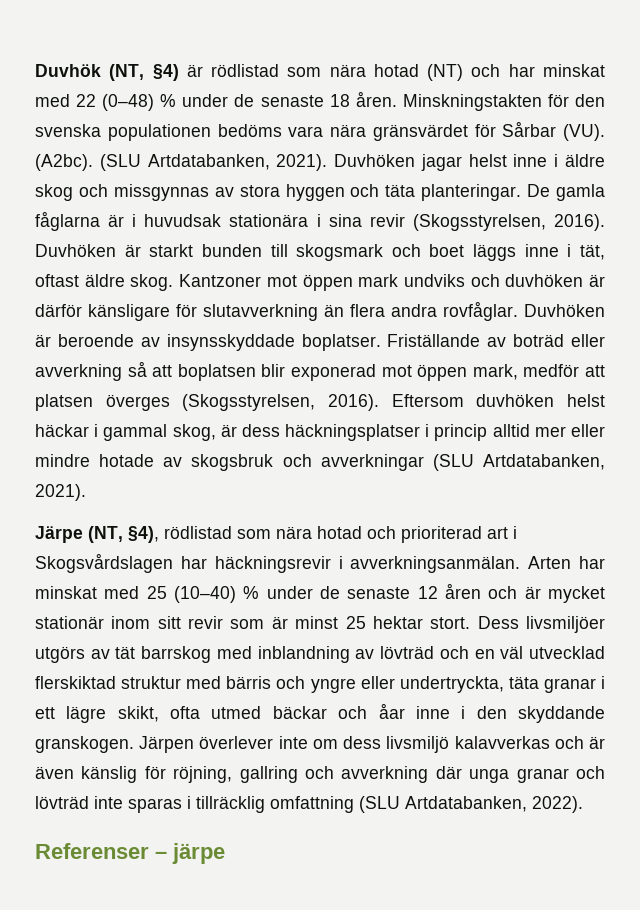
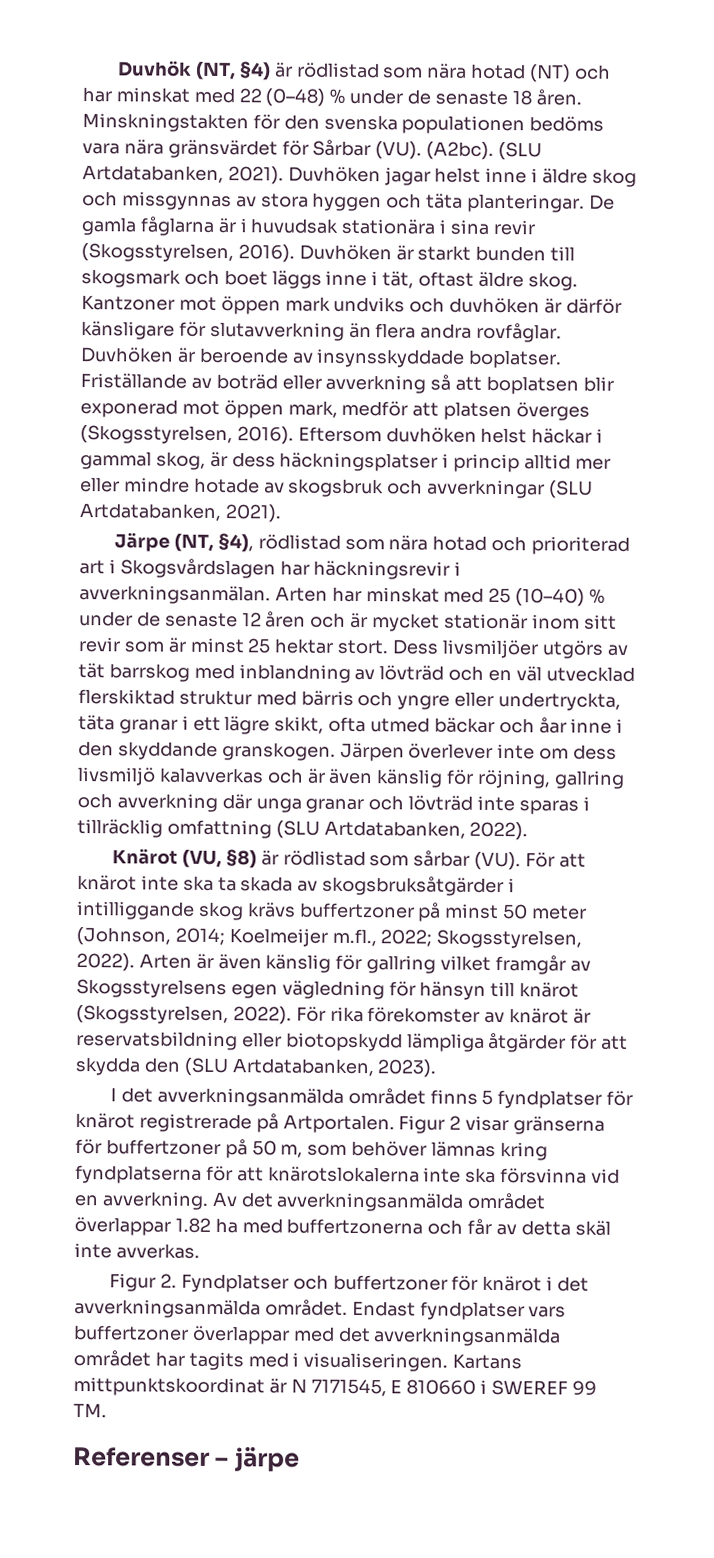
(583, 804) none -> [112,848,586,871] [77,875,516,897] [76,901,588,922] [76,926,583,949] [76,952,591,975] [76,978,580,1000] [76,1004,592,1025] [76,1030,629,1053] [75,1056,437,1078] [110,1087,634,1109] [75,1112,606,1135] [75,1138,548,1161] [75,1164,621,1184] [74,1191,547,1212] [74,1216,611,1236] [74,1242,200,1259] [109,1273,589,1293] [74,1298,567,1321] [73,1324,562,1347] [73,1349,523,1372] [73,1376,597,1397] [73,1402,107,1418] // Knärot (VU, §8) är rödlistad som sårbar (VU). För att knärot inte ska ta skada av skogsbruksåtgärder i intilliggande skog krävs buffertzoner på minst 50 meter (Johnson, 2014; Koelmeijer m.fl., 2022; Skogsstyrelsen, 2022). Arten är även känslig för gallring vilket framgår av Skogsstyrelsens egen vägledning för hänsyn till knärot (Skogsstyrelsen, 2022). För rika förekomster av knärot är reservatsbildning eller biotopskydd lämpliga åtgärder för att skydda den (SLU Artdatabanken, 2023). // I det avverkningsanmälda området finns 5 fyndplatser för knärot registrerade på Artportalen. Figur 2 visar gränserna för buffertzoner på 50 m, som behöver lämnas kring fyndplatserna för att knärotslokalerna inte ska försvinna vid en avverkning. Av det avverkningsanmälda området överlappar 1.82 ha med buffertzonerna och får av detta skäl inte avverkas. // Figur 2. Fyndplatser och buffertzoner för knärot i det avverkningsanmälda området. Endast fyndplatser vars buffertzoner överlappar med det avverkningsanmälda området har tagits med i visualiseringen. Kartans mittpunktskoordinat är N 7171545, E 810660 i SWEREF 99 TM.

